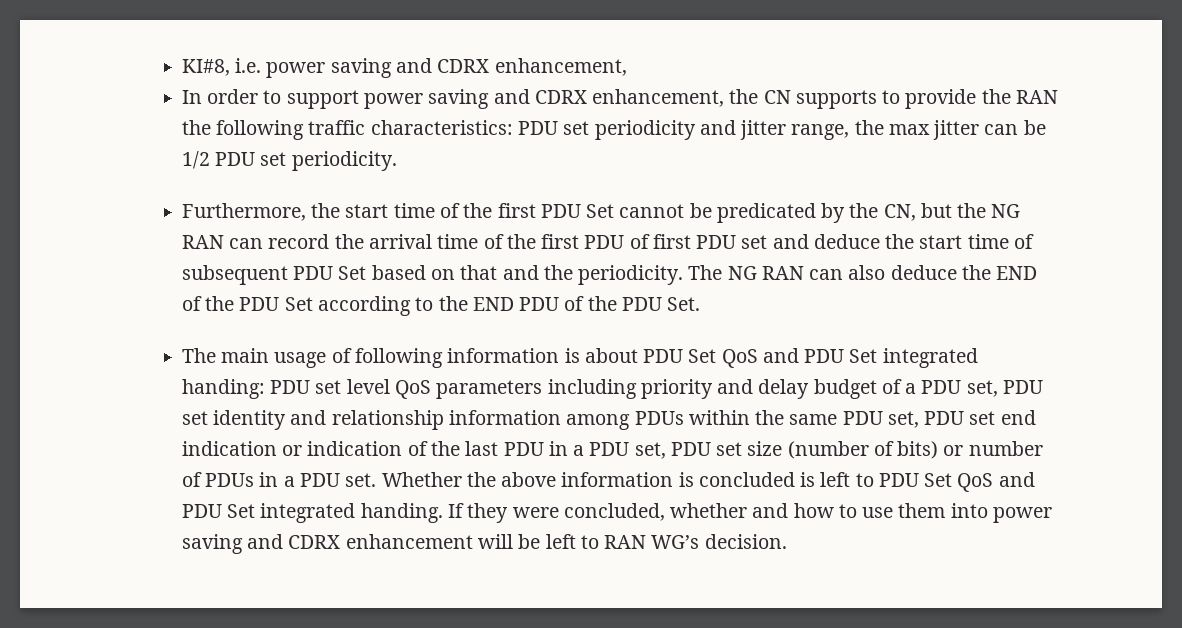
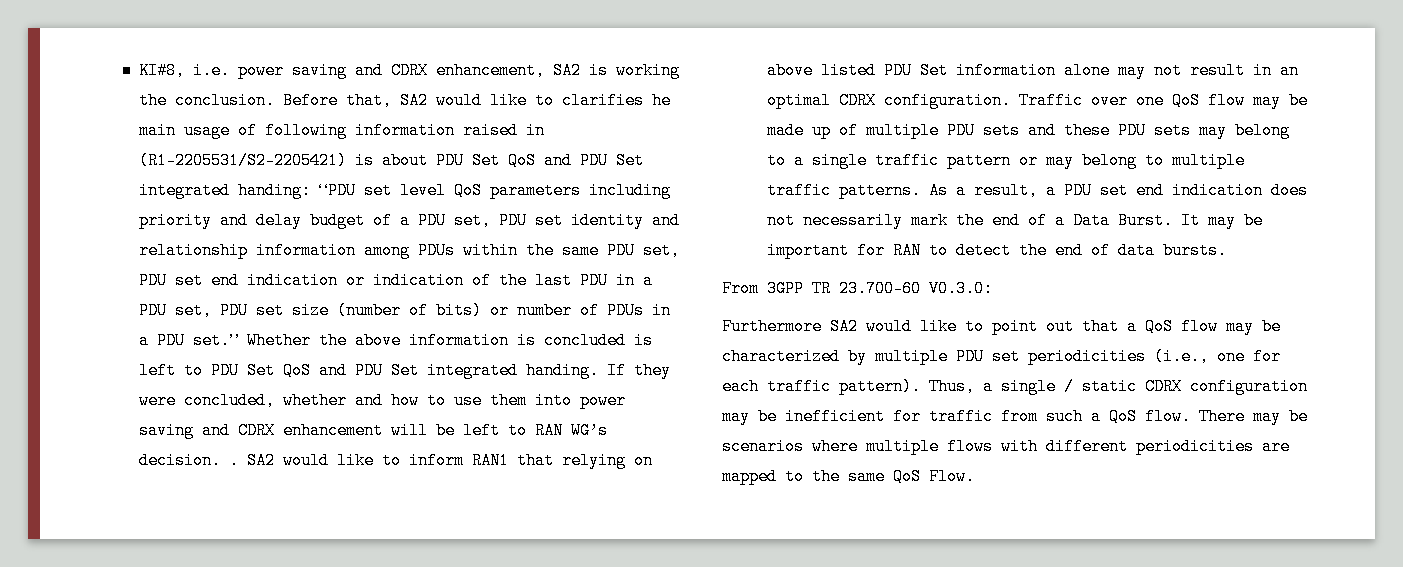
[181,89,1058,109] [181,120,1046,140] [181,151,397,171] [181,203,1021,223] [181,234,1034,249] [181,265,1038,285] [181,296,701,316] [181,348,216,363] // In order to support power saving and CDRX enhancement, the CN supports to provide the RAN the following traffic characteristics: PDU set periodicity and jitter range, the max jitter can be 1/2 PDU set periodicity. // Furthermore, the start time of the first PDU Set cannot be predicated by the CN, but the NG RAN can record the arrival time of the first PDU of first PDU set and deduce the start time of subsequent PDU Set based on that and the periodicity. The NG RAN can also deduce the END of the PDU Set according to the END PDU of the PDU Set. // The -> [552,62,680,79] [138,92,671,109] SA2 is working the conclusion. Before that, SA2 would like to clarifies he
(560, 355) none -> [462,122,545,139] [138,152,347,169] raised in (R1-2205531/S2-2205421)
[270,380,311,394] PDU -> [318,182,356,199] “PDU
[345,473,377,487] set. -> [192,332,238,349] set.”
(787, 541) none -> [228,452,653,469] [766,62,1299,79] [766,92,1308,109] [766,122,1290,139] [766,152,1245,169] [766,182,1308,199] [766,212,1263,229] [766,242,1227,259] [722,280,993,297] [722,318,1281,335] [722,348,1281,365] [722,378,1308,395] [722,408,1308,425] [722,438,1290,455] [722,468,975,485] . SA2 would like to inform RAN1 that relying on above listed PDU Set information alone may not result in an optimal CDRX configuration. Traffic over one QoS flow may be made up of multiple PDU sets and these PDU sets may belong to a single traffic pattern or may belong to multiple traffic patterns. As a result, a PDU set end indication does not necessarily mark the end of a Data Burst. It may be important for RAN to detect the end of data bursts. // From 3GPP TR 23.700-60 V0.3.0: // Furthermore SA2 would like to point out that a QoS flow may be characterized by multiple PDU set periodicities (i.e., one for each traffic pattern). Thus, a single / static CDRX configuration may be inefficient for traffic from such a QoS flow. There may be scenarios where multiple flows with different periodicities are mapped to the same QoS Flow.

